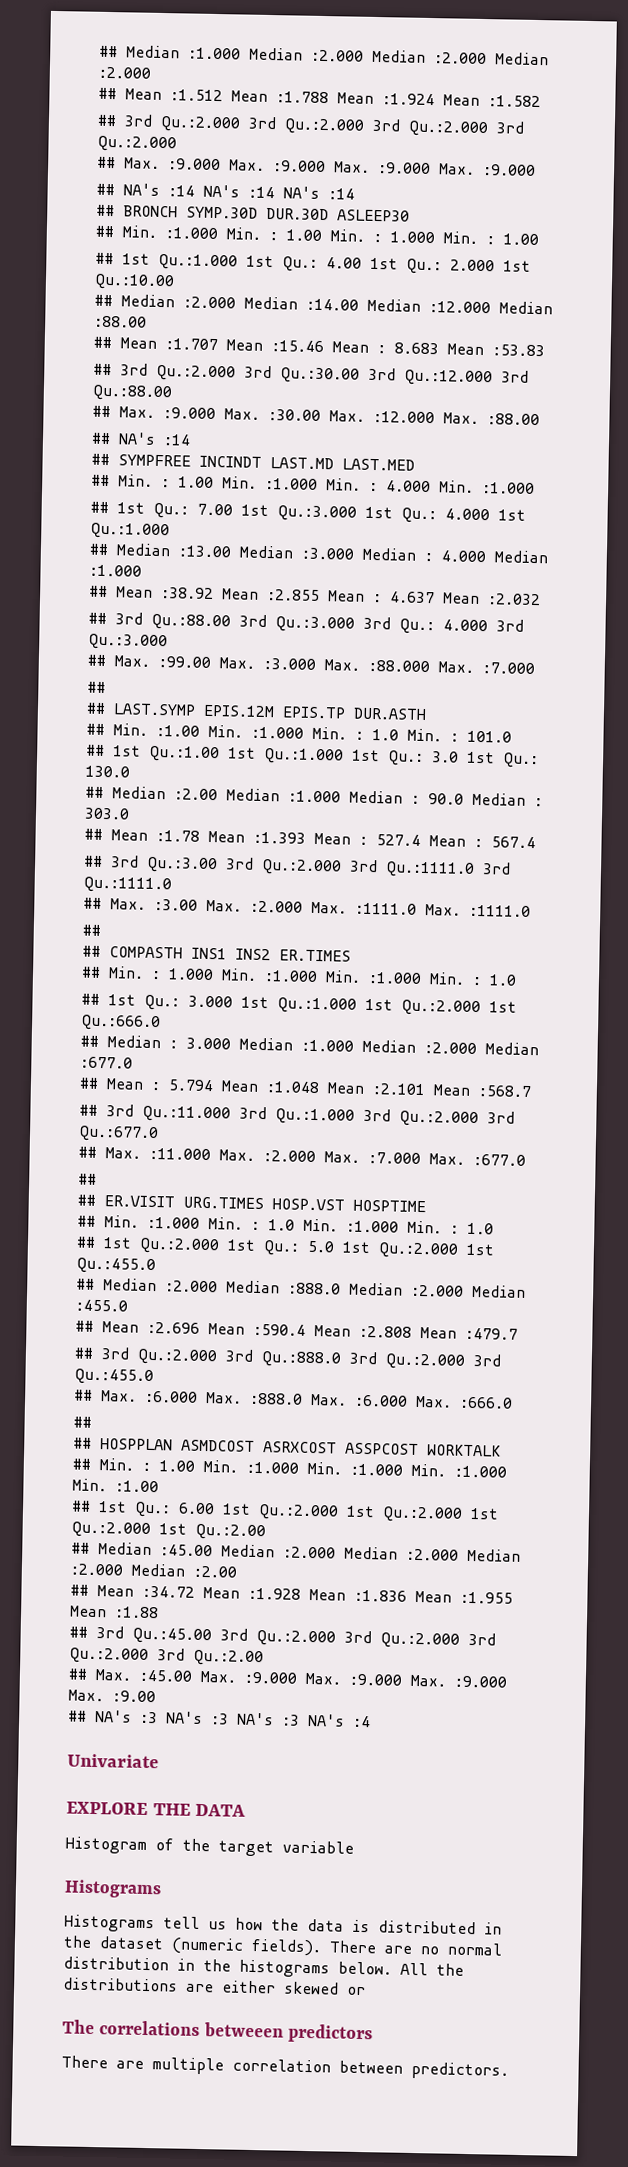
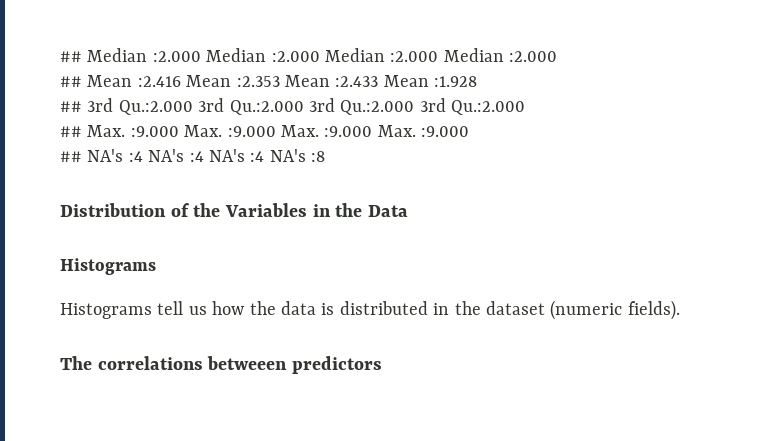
[99,45,241,60] ## Median :1.000 -> [60,48,201,62] ## Median :2.000
[170,89,541,108] :1.512 Mean :1.788 Mean :1.924 Mean :1.582 -> [137,75,478,87] :2.416 Mean :2.353 Mean :2.433 Mean :1.928
[168,184,355,200] [96,204,410,222] [95,225,539,246] [95,252,531,275] [94,273,175,291] [94,294,553,315] [94,315,147,328] [93,336,545,357] [93,363,529,387] [92,384,172,402] [92,405,540,426] [91,432,191,446] [91,453,415,471] [91,474,535,495] [90,501,526,524] [90,522,170,540] [89,543,548,564] [89,564,142,577] [89,585,541,606] [88,612,524,635] [88,633,168,651] [87,654,535,675] [87,681,106,694] [86,702,427,721] [86,723,512,743] [86,744,539,769] [85,765,130,778] [85,786,543,807] [84,807,130,820] [84,828,536,849] [84,855,511,878] [83,876,172,894] [83,897,531,918] [82,924,101,936] [82,945,351,962] [81,966,517,986] [81,993,517,1017] [80,1014,161,1032] [80,1035,539,1056] [80,1056,133,1069] [79,1077,531,1098] [79,1104,515,1128] [78,1125,159,1143] [78,1146,526,1166] [78,1173,97,1185] [77,1194,426,1213] [77,1215,494,1235] [76,1236,495,1259] [76,1257,156,1275] [76,1278,526,1298] [75,1299,128,1312] [75,1320,518,1340] [74,1347,501,1370] [74,1368,154,1386] [74,1389,513,1409] [73,1416,92,1428] [73,1437,501,1457] [72,1458,507,1478] [72,1478,159,1493] [71,1500,499,1523] [71,1521,266,1541] [71,1542,521,1562] [70,1563,237,1578] [70,1584,513,1604] [70,1605,159,1619] [69,1626,496,1649] [69,1647,264,1667] [68,1668,507,1688] [68,1689,156,1703] [68,1710,371,1728] [67,1753,159,1769] [66,1801,247,1817] [65,1836,354,1857] :14 NA's :14 NA's :14 // ## BRONCH SYMP.30D DUR.30D ASLEEP30 // ## Min. :1.000 Min. : 1.00 Min. : 1.000 Min. : 1.00 // ## 1st Qu.:1.000 1st Qu.: 4.00 1st Qu.: 2.000 1st Qu.:10.00 // ## Median :2.000 Median :14.00 Median :12.000 Median :88.00 // ## Mean :1.707 Mean :15.46 Mean : 8.683 Mean :53.83 // ## 3rd Qu.:2.000 3rd Qu.:30.00 3rd Qu.:12.000 3rd Qu.:88.00 // ## Max. :9.000 Max. :30.00 Max. :12.000 Max. :88.00 // ## NA's :14 // ## SYMPFREE INCINDT LAST.MD LAST.MED // ## Min. : 1.00 Min. :1.000 Min. : 4.000 Min. :1.000 // ## 1st Qu.: 7.00 1st Qu.:3.000 1st Qu.: 4.000 1st Qu.:1.000 // ## Median :13.00 Median :3.000 Median : 4.000 Median :1.000 // ## Mean :38.92 Mean :2.855 Mean : 4.637 Mean :2.032 // ## 3rd Qu.:88.00 3rd Qu.:3.000 3rd Qu.: 4.000 3rd Qu.:3.000 // ## Max. :99.00 Max. :3.000 Max. :88.000 Max. :7.000 // ## // ## LAST.SYMP EPIS.12M EPIS.TP DUR.ASTH // ## Min. :1.00 Min. :1.000 Min. : 1.0 Min. : 101.0 // ## 1st Qu.:1.00 1st Qu.:1.000 1st Qu.: 3.0 1st Qu.: 130.0 // ## Median :2.00 Median :1.000 Median : 90.0 Median : 303.0 // ## Mean :1.78 Mean :1.393 Mean : 527.4 Mean : 567.4 // ## 3rd Qu.:3.00 3rd Qu.:2.000 3rd Qu.:1111.0 3rd Qu.:1111.0 // ## Max. :3.00 Max. :2.000 Max. :1111.0 Max. :1111.0 // ## // ## COMPASTH INS1 INS2 ER.TIMES // ## Min. : 1.000 Min. :1.000 Min. :1.000 Min. : 1.0 // ## 1st Qu.: 3.000 1st Qu.:1.000 1st Qu.:2.000 1st Qu.:666.0 // ## Median : 3.000 Median :1.000 Median :2.000 Median :677.0 // ## Mean : 5.794 Mean :1.048 Mean :2.101 Mean :568.7 // ## 3rd Qu.:11.000 3rd Qu.:1.000 3rd Qu.:2.000 3rd Qu.:677.0 // ## Max. :11.000 Max. :2.000 Max. :7.000 Max. :677.0 // ## // ## ER.VISIT URG.TIMES HOSP.VST HOSPTIME // ## Min. :1.000 Min. : 1.0 Min. :1.000 Min. : 1.0 // ## 1st Qu.:2.000 1st Qu.: 5.0 1st Qu.:2.000 1st Qu.:455.0 // ## Median :2.000 Median :888.0 Median :2.000 Median :455.0 // ## Mean :2.696 Mean :590.4 Mean :2.808 Mean :479.7 // ## 3rd Qu.:2.000 3rd Qu.:888.0 3rd Qu.:2.000 3rd Qu.:455.0 // ## Max. :6.000 Max. :888.0 Max. :6.000 Max. :666.0 // ## // ## HOSPPLAN ASMDCOST ASRXCOST ASSPCOST WORKTALK // ## Min. : 1.00 Min. :1.000 Min. :1.000 Min. :1.000 Min. :1.00 // ## 1st Qu.: 6.00 1st Qu.:2.000 1st Qu.:2.000 1st Qu.:2.000 1st Qu.:2.00 // ## Median :45.00 Median :2.000 Median :2.000 Median :2.000 Median :2.00 // ## Mean :34.72 Mean :1.928 Mean :1.836 Mean :1.955 Mean :1.88 // ## 3rd Qu.:45.00 3rd Qu.:2.000 3rd Qu.:2.000 3rd Qu.:2.000 3rd Qu.:2.00 // ## Max. :45.00 Max. :9.000 Max. :9.000 Max. :9.000 Max. :9.00 // ## NA's :3 NA's :3 NA's :3 NA's :4 // Univariate // EXPLORE THE DATA // Histogram of the target variable -> [128,149,326,162] [60,203,409,217] :4 NA's :4 NA's :4 NA's :8 // Distribution of the Variables in the Data
[329,1940,502,1956] [63,1956,464,1978] [63,1977,366,1996] [62,2019,373,2044] [61,2055,509,2080] There are no normal distribution in the histograms below. All the distributions are either skewed or // The correlations betweeen predictors // There are multiple correlation between predictors. -> [60,356,383,374] // The correlations betweeen predictors

